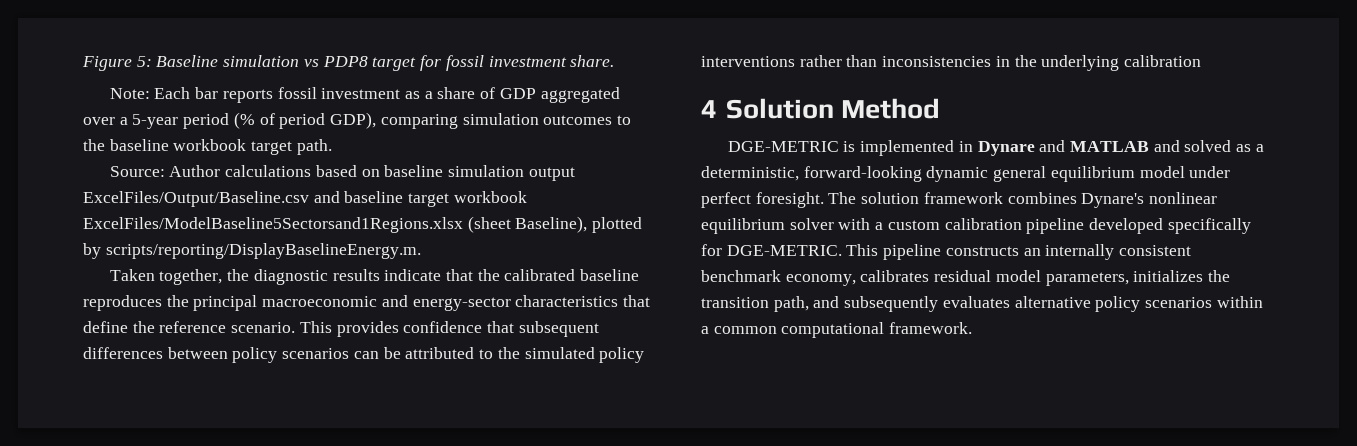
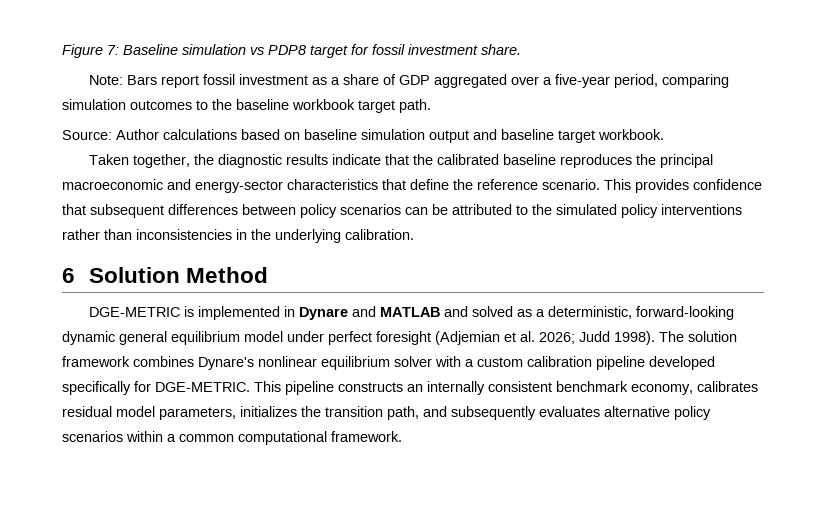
[136,56,152,67] 5: -> [107,45,119,55] 7:
[154,87,273,103] Each bar reports -> [126,75,199,88] Bars report
[132,112,377,129] 5-year period (% of period GDP), -> [554,74,658,88] five-year period,
[83,191,309,207] ExcelFiles/Output/Baseline.csv -> (469, 136) none
[453,191,527,203] [83,216,643,233] [83,243,421,259] workbook ExcelFiles/ModelBaseline5Sectorsand1Regions.xlsx (sheet Baseline), plotted by scripts/reporting/DisplayBaselineEnergy.m. -> [598,129,664,140] workbook.
[1124,55,1202,67] [701,100,717,118] calibration // 4 -> [345,229,414,240] [62,268,75,283] calibration. // 6
[755,192,824,208] foresight. -> [376,331,655,345] foresight (Adjemian et al. 2026; Judd 1998).

